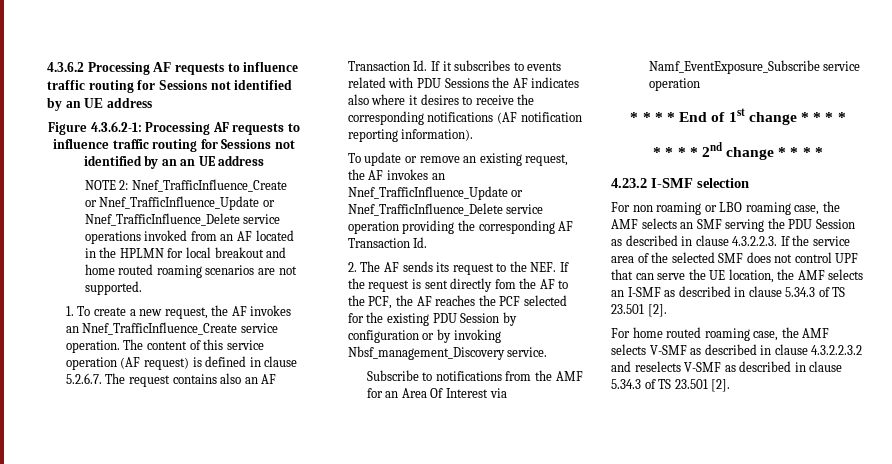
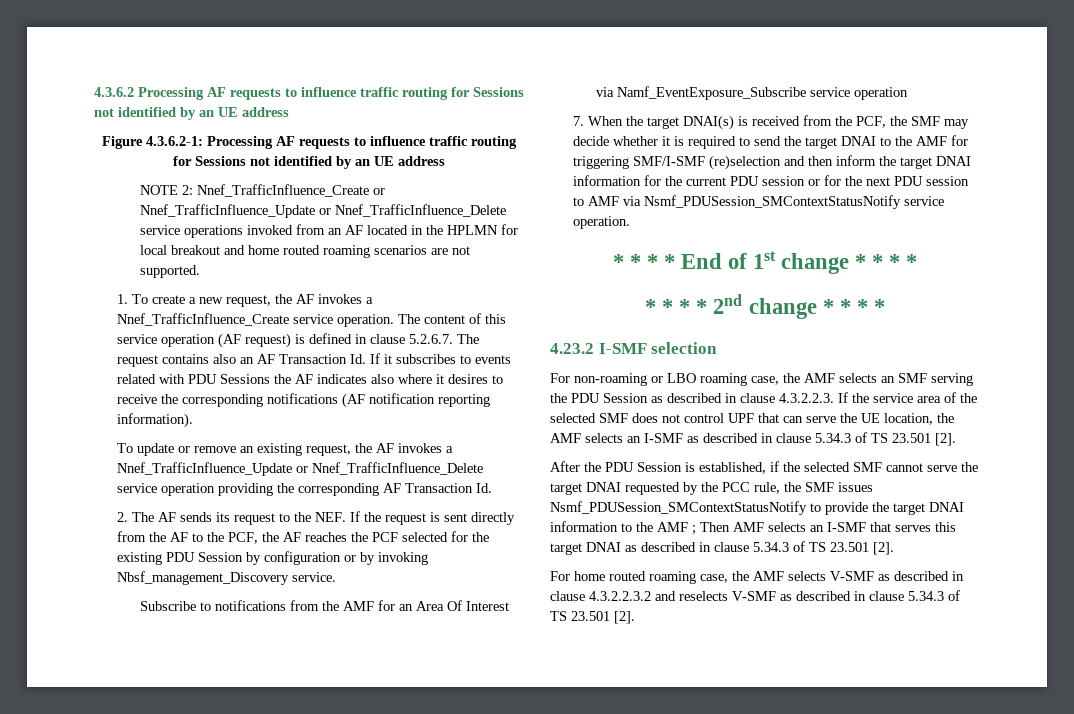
[180,159,196,166] an -> (370, 162) none
[65,326,79,333] an -> [366,297,374,304] a
[431,173,445,180] an -> [446,446,454,453] a
[494,279,516,289] fom -> [117,531,147,542] from
(700, 84) none -> [573,115,970,130] [573,135,969,149] [573,155,972,170] [573,175,970,186] [573,195,945,209] [573,216,631,229] // 7. When the target DNAI(s) is received from the PCF, the SMF may decide whether it is required to send the target DNAI to the AMF for triggering SMF/I-SMF (re)selection and then inform the target DNAI information for the current PDU session or for the next PDU session to AMF via Nsmf_PDUSession_SMContextStatusNotify service operation.
[632,202,702,215] non roaming -> [574,373,647,386] non-roaming
(667, 310) none -> [550,461,978,474] [550,482,873,495] [550,501,964,515] [550,521,956,535] [550,541,894,555] // After the PDU Session is established, if the selected SMF cannot serve the target DNAI requested by the PCC rule, the SMF issues Nsmf_PDUSession_SMContextStatusNotify to provide the target DNAI information to the AMF ; Then AMF selects an I-SMF that serves this target DNAI as described in clause 5.34.3 of TS 23.501 [2].

